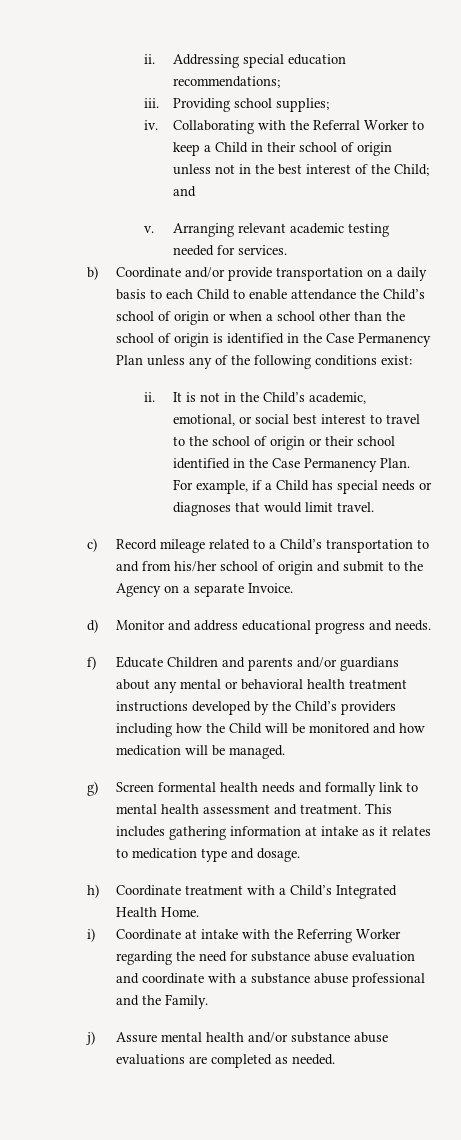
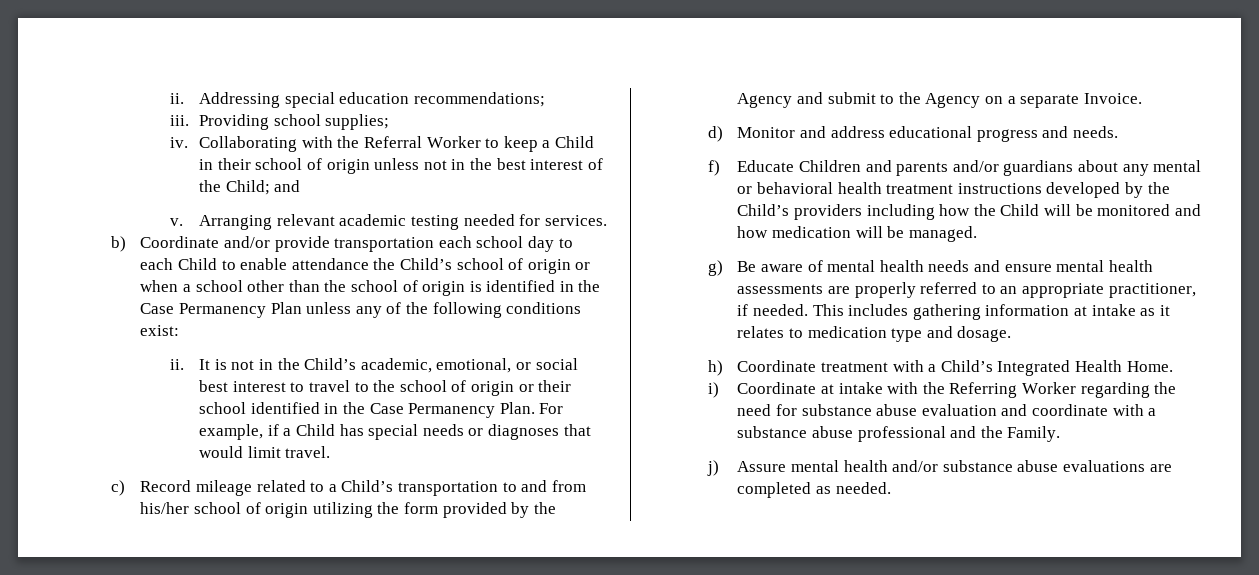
[366,267,427,281] [115,289,146,300] on a daily basis -> [438,236,554,252] each school day
(313, 568) none -> [312,502,556,518] [737,93,793,108] utilizing the form provided by the Agency
[115,782,418,796] [115,804,361,815] Screen formental health needs and formally link to mental health assessment and treatment. -> [737,260,1153,272] [737,282,1196,298] [737,304,808,316] Be aware of mental health needs and ensure mental health assessments are properly referred to an appropriate practitioner, if needed.

